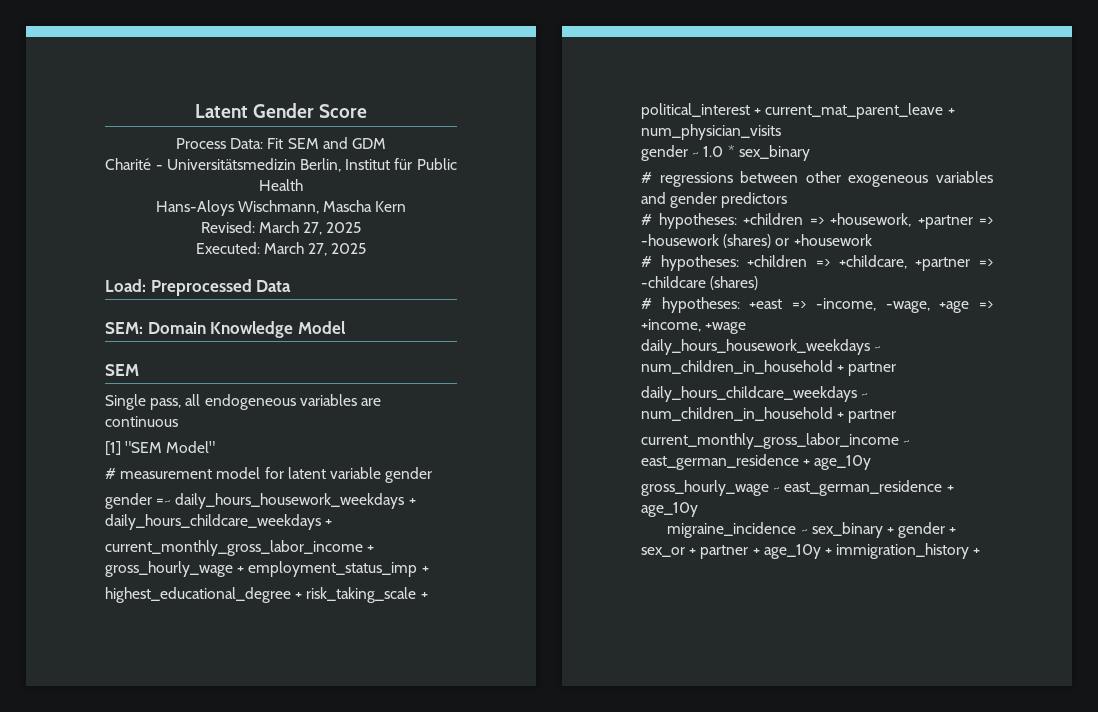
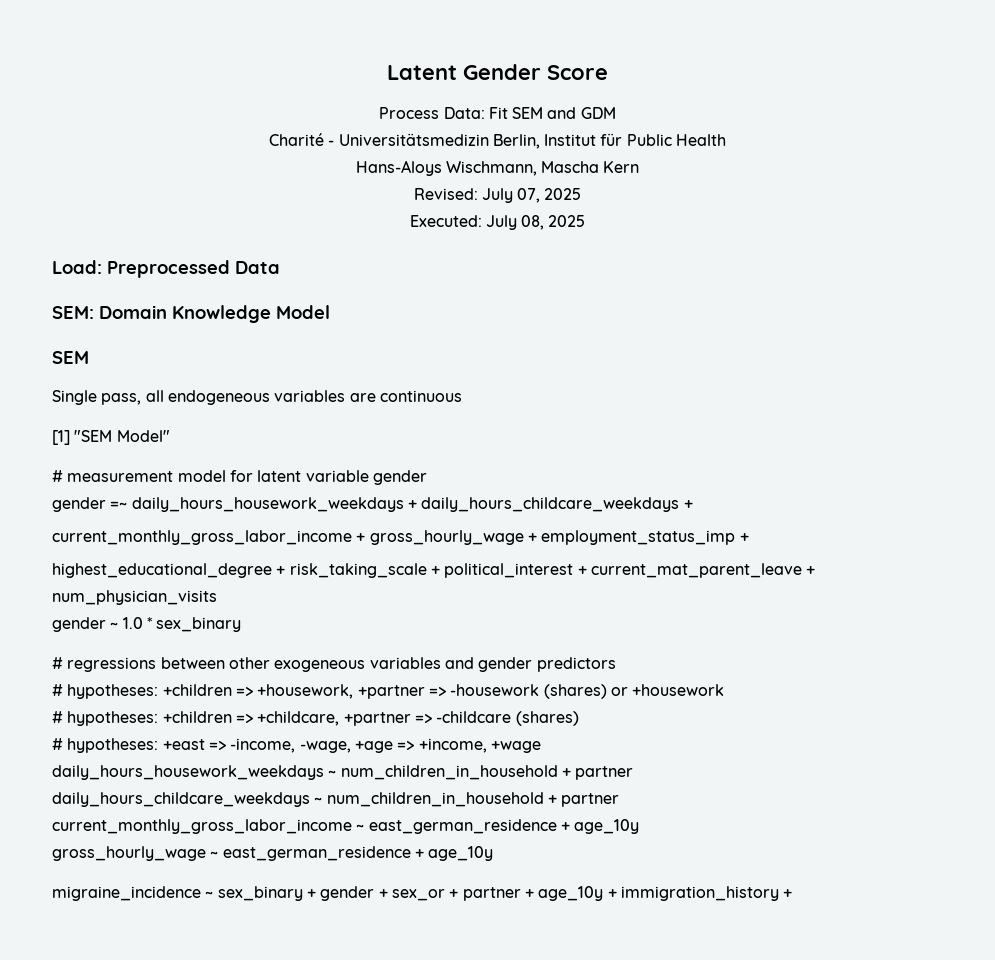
[258,221,323,235] March 27, -> [481,188,541,203] July 07,
[263,242,328,256] March 27, -> [485,215,545,230] July 08,

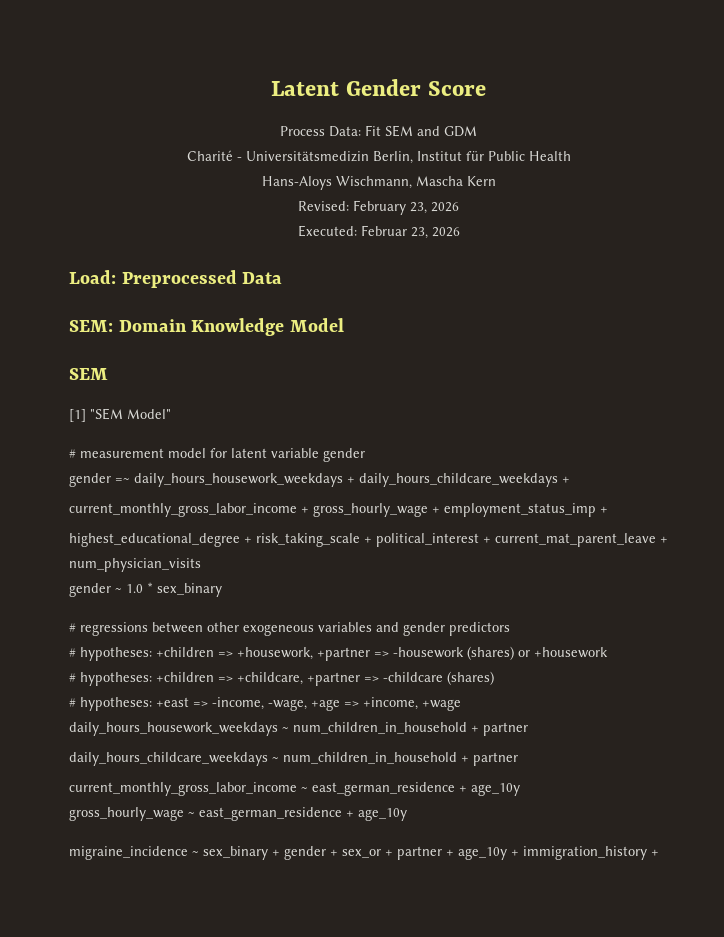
[481,188,582,203] [409,215,586,230] July 07, 2025 // Executed: July 08, 2025 -> [353,200,459,215] [297,225,460,239] February 23, 2026 // Executed: Februar 23, 2026
[52,390,462,405] // Single pass, all endogeneous variables are continuous -> (108, 374) none

